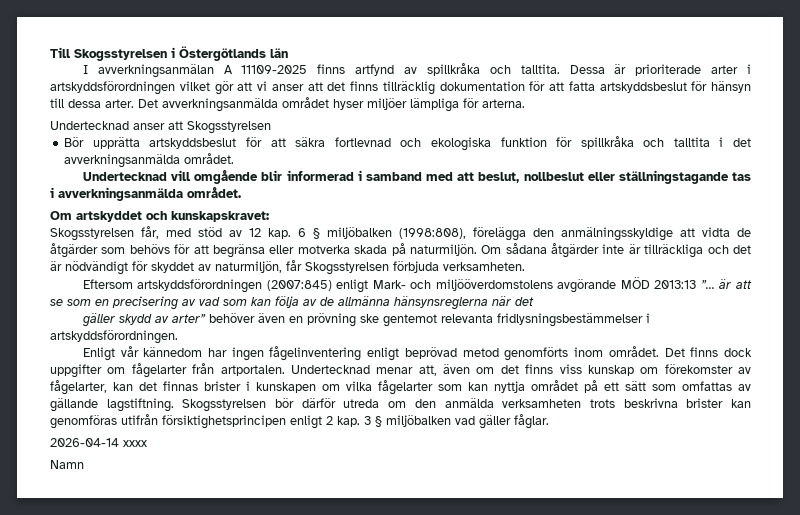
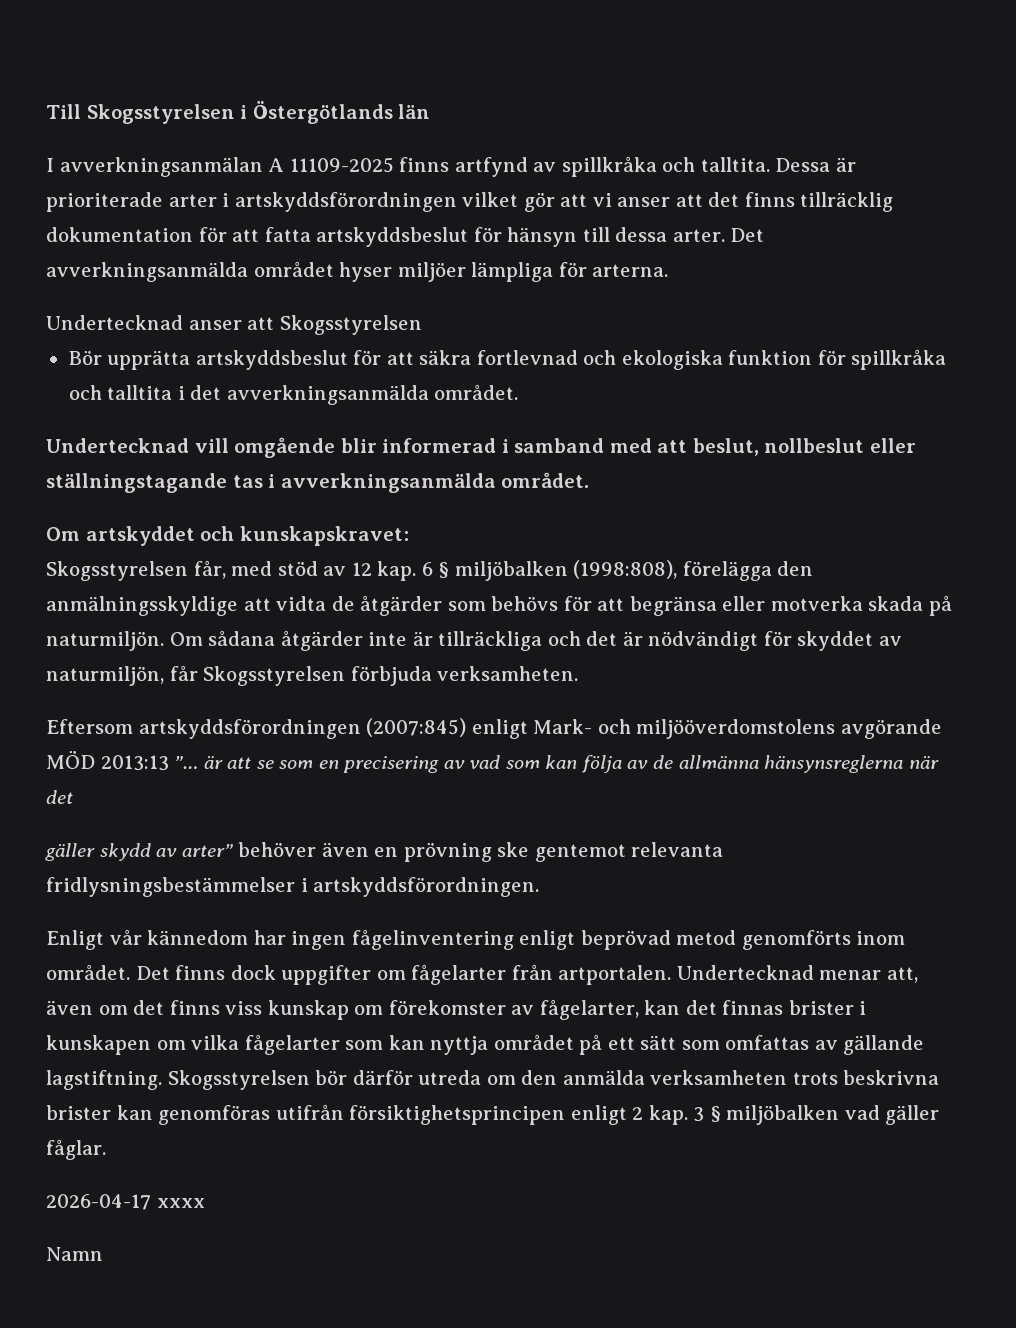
[50,438,119,447] 2026-04-14 -> [46,1194,151,1210] 2026-04-17

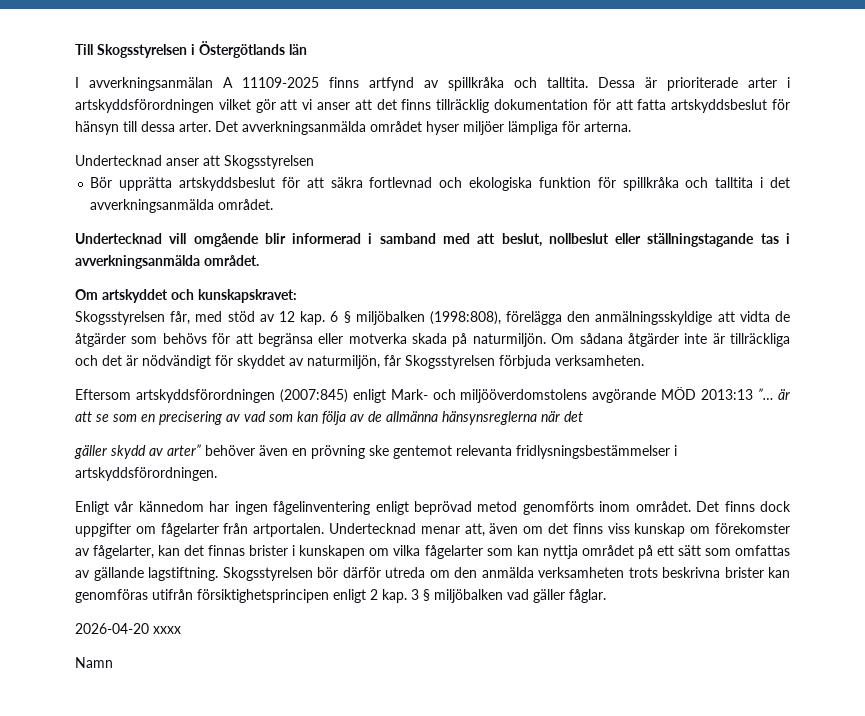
[46,1194,151,1210] 2026-04-17 -> [75,623,149,634] 2026-04-20

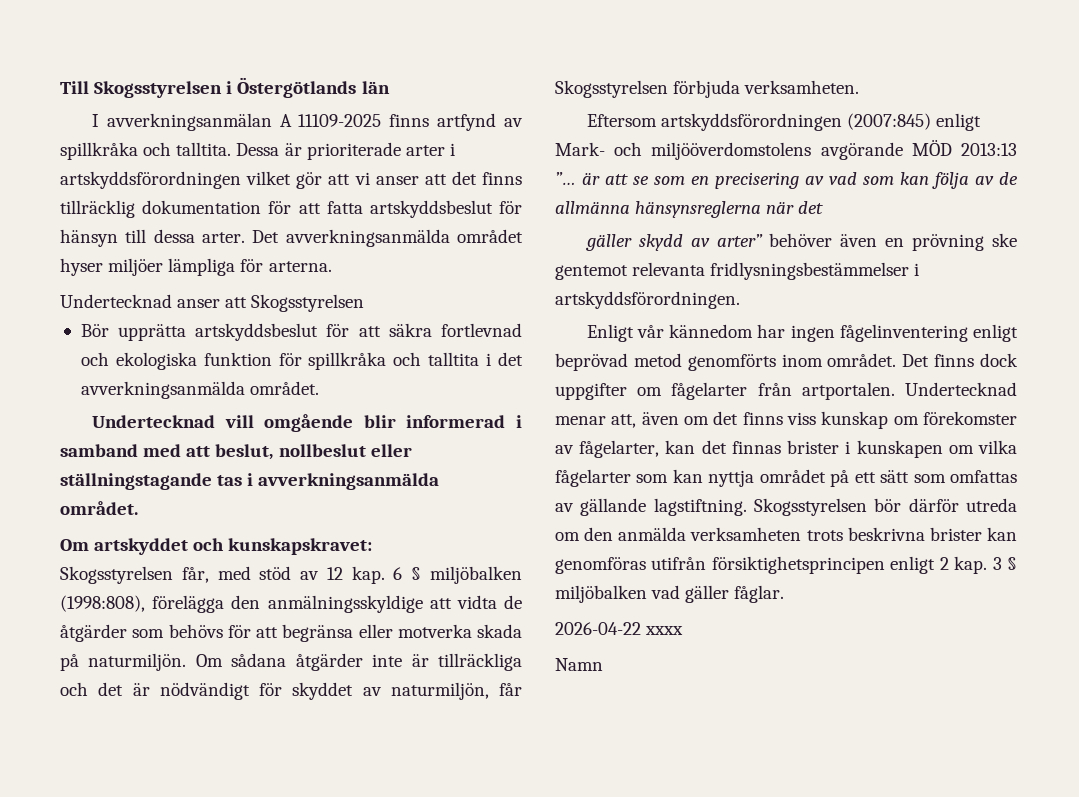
[75,623,149,634] 2026-04-20 -> [555,622,641,635] 2026-04-22

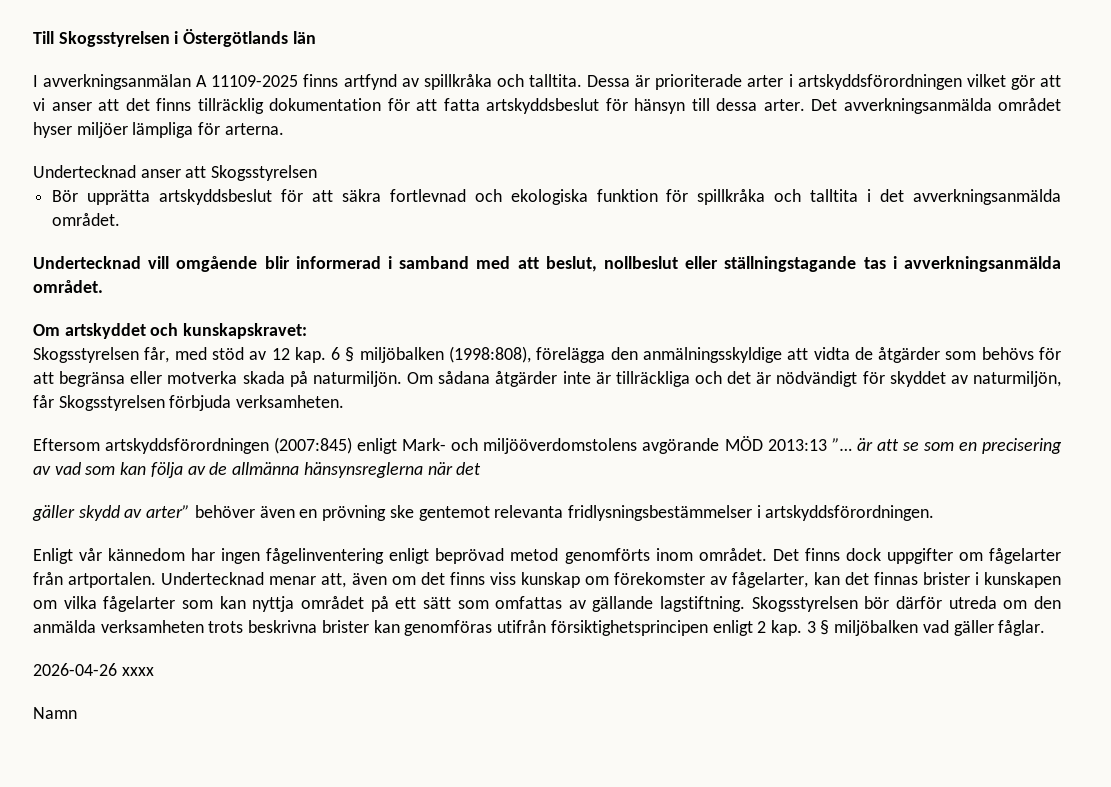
[555,622,641,635] 2026-04-22 -> [33,663,117,676] 2026-04-26

